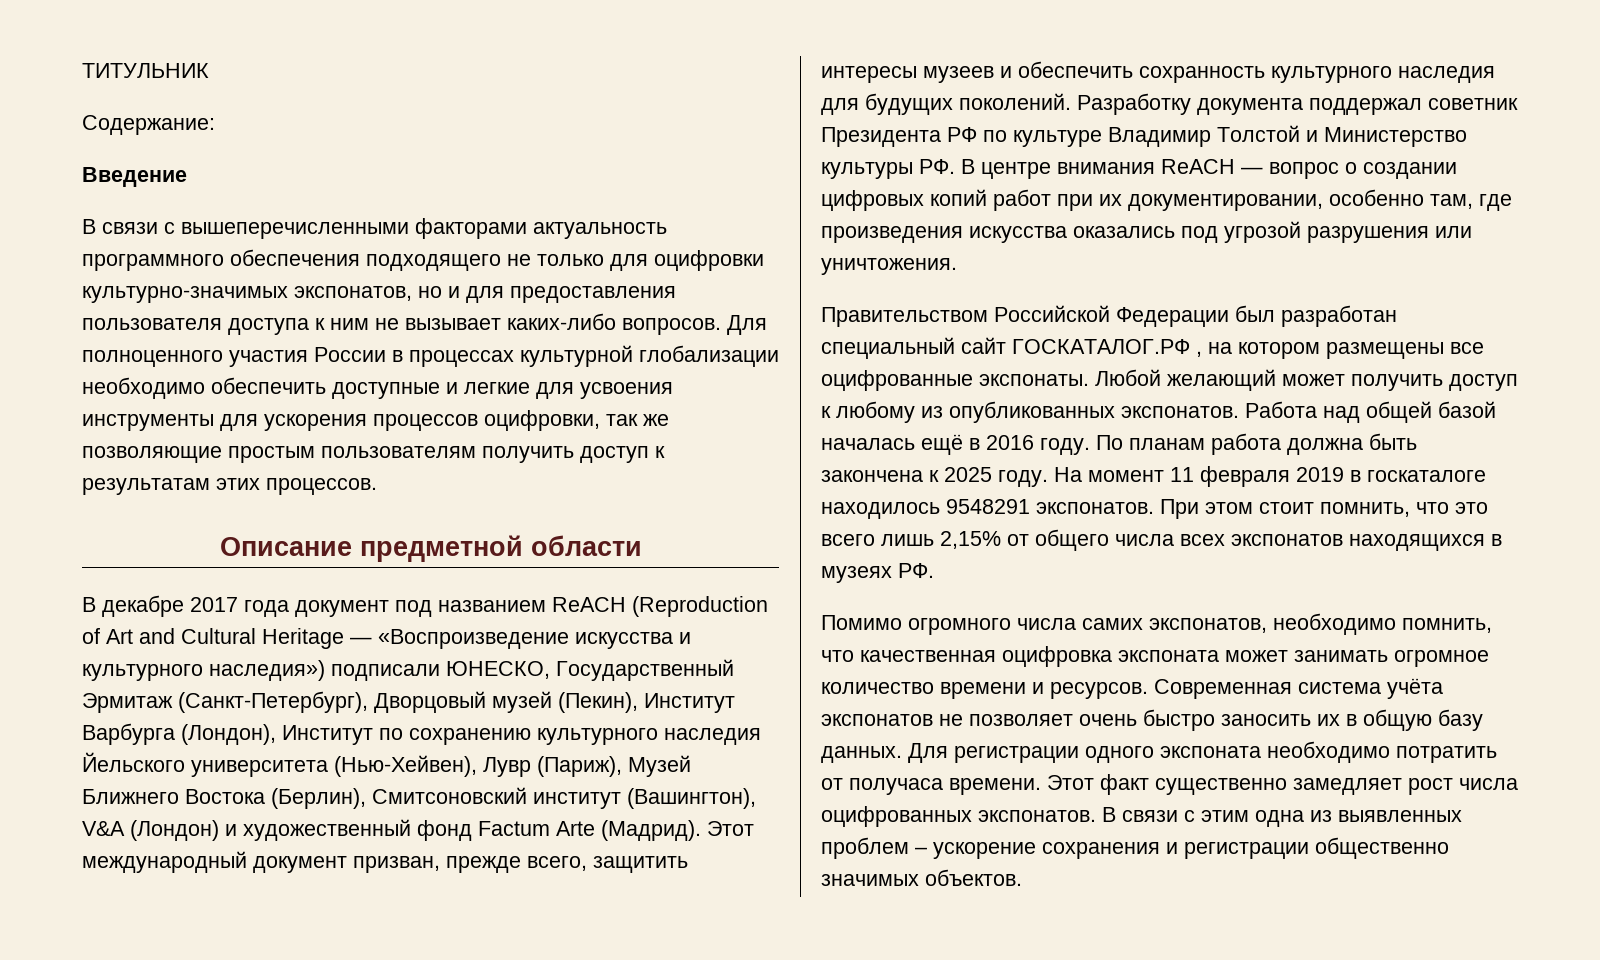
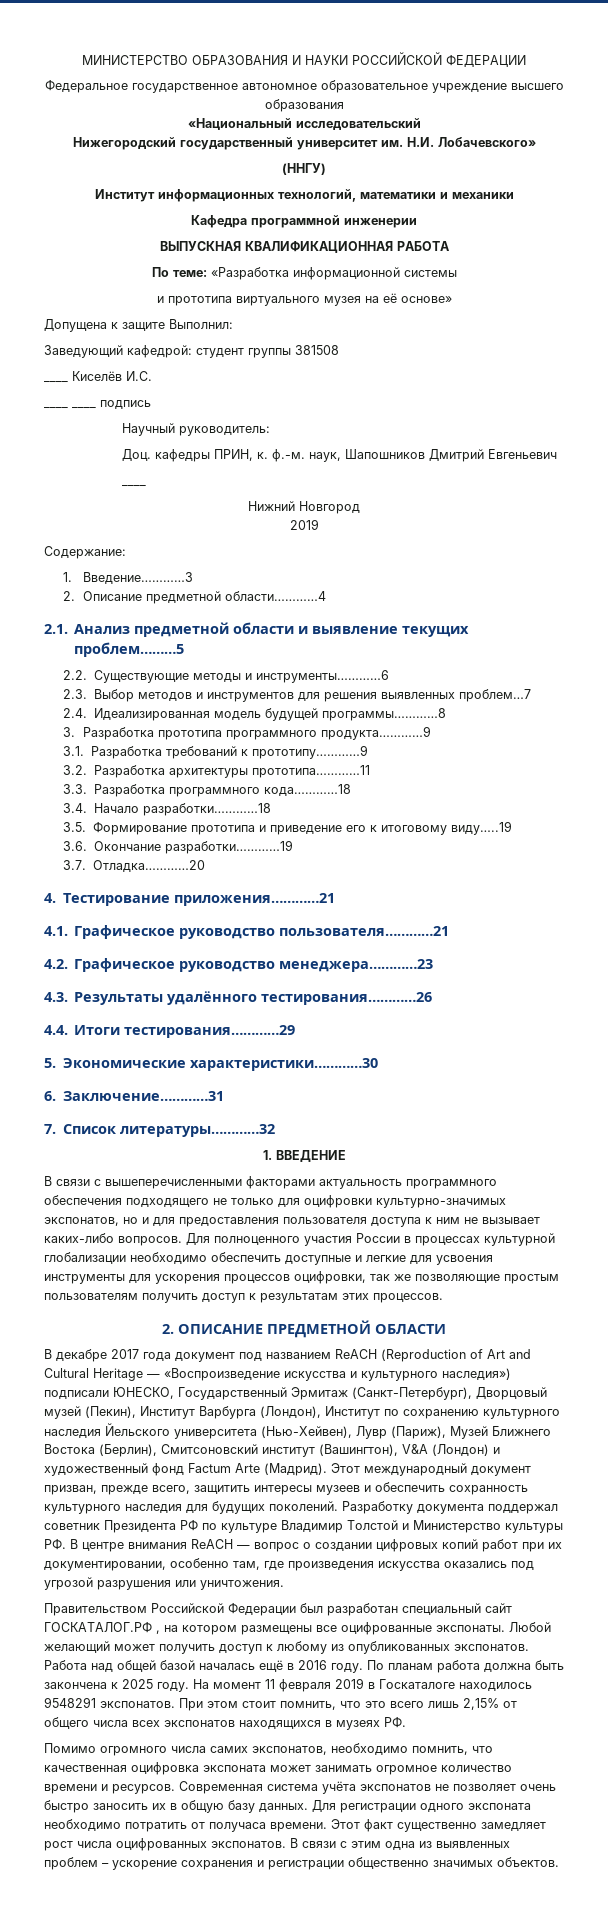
[82,63,209,78] [82,115,215,135] [82,167,187,187] ТИТУЛЬНИК // Содержание: // Введение -> [82,52,526,67] [44,80,564,93] [264,99,344,112] [187,118,421,130] [72,137,536,150] [282,163,326,175] [94,189,514,202] [191,215,417,228] [159,241,450,253] [151,267,457,280] [156,293,452,306] [44,319,233,332] [44,345,339,358] [44,381,68,383] [72,371,152,381] [44,400,151,409] [121,423,270,436] [121,449,557,462] [121,485,146,487] [248,501,360,514] [289,519,319,530] [44,546,126,559] [63,572,193,584] [63,591,326,604] [44,622,470,637] [74,642,185,657] [63,670,389,683] [63,689,531,702] [63,708,446,721] [63,726,431,740] [63,745,368,759] [63,765,370,778] [63,784,351,797] [63,803,271,816] [63,821,512,835] [63,840,293,854] [63,860,205,872] [44,893,336,906] [44,925,450,939] [44,958,434,972] [44,991,433,1005] [44,1025,296,1038] [44,1058,379,1071] [44,1091,225,1101] [44,1124,276,1137] [262,1150,346,1162] МИНИСТЕРСТВО ОБРАЗОВАНИЯ И НАУКИ РОССИЙСКОЙ ФЕДЕРАЦИИ // Федеральное государственное автономное образовательное учреждение высшего образования // «Национальный исследовательский // Нижегородский государственный университет им. Н.И. Лобачевского» // (ННГУ) // Институт информационных технологий, математики и механики // Кафедра программной инженерии // ВЫПУСКНАЯ КВАЛИФИКАЦИОННАЯ РАБОТА // По теме: «Разработка информационной системы // и прототипа виртуального музея на её основе» // Допущена к защите Выполнил: // Заведующий кафедрой: студент группы 381508 // ____ Киселёв И.С. // ____ ____ подпись // Научный руководитель: // Доц. кафедры ПРИН, к. ф.-м. наук, Шапошников Дмитрий Евгеньевич // ____ // Нижний Новгород // 2019 // Содержание: // 1. Введение…………3 // 2. Описание предметной области…………4 // 2.1. Анализ предметной области и выявление текущих проблем………5 // 2.2. Существующие методы и инструменты…………6 // 2.3. Выбор методов и инструментов для решения выявленных проблем…7 // 2.4. Идеализированная модель будущей программы…………8 // 3. Разработка прототипа программного продукта…………9 // 3.1. Разработка требований к прототипу…………9 // 3.2. Разработка архитектуры прототипа…………11 // 3.3. Разработка программного кода…………18 // 3.4. Начало разработки…………18 // 3.5. Формирование прототипа и приведение его к итоговому виду…..19 // 3.6. Окончание разработки…………19 // 3.7. Отладка…………20 // 4. Тестирование приложения…………21 // 4.1. Графическое руководство пользователя…………21 // 4.2. Графическое руководство менеджера…………23 // 4.3. Результаты удалённого тестирования…………26 // 4.4. Итоги тестирования…………29 // 5. Экономические характеристики…………30 // 6. Заключение…………31 // 7. Список литературы…………32 // 1. ВВЕДЕНИЕ
[219,535,642,562] Описание предметной области -> [162,1320,446,1338] 2. ОПИСАНИЕ ПРЕДМЕТНОЙ ОБЛАСТИ
[1367,470,1486,482] госкаталоге -> [379,1679,455,1689] Госкаталоге

